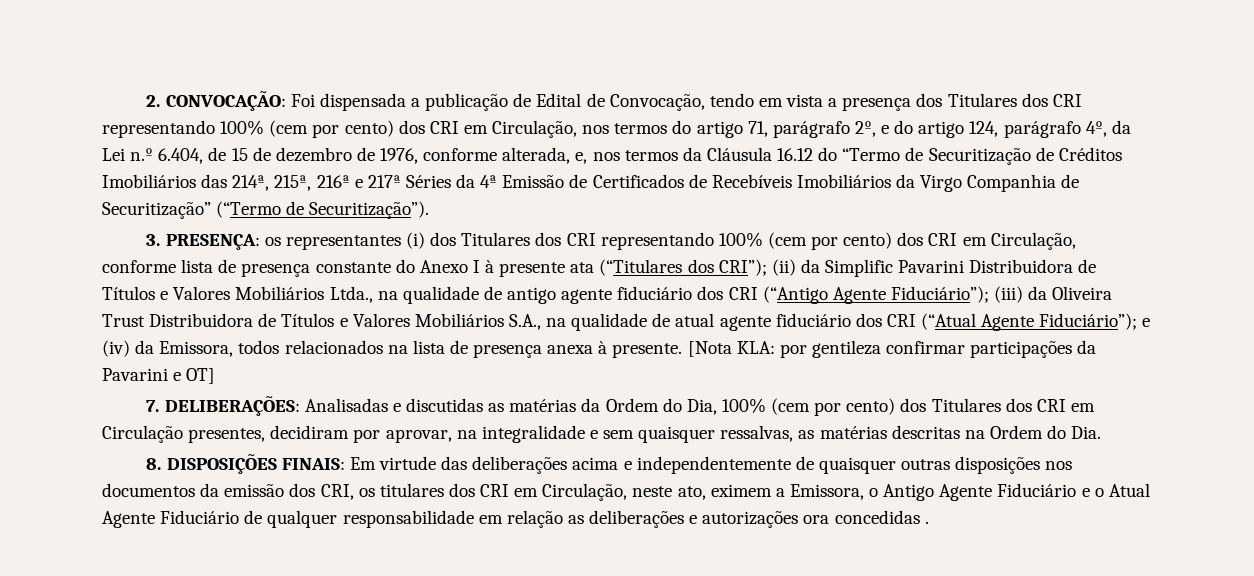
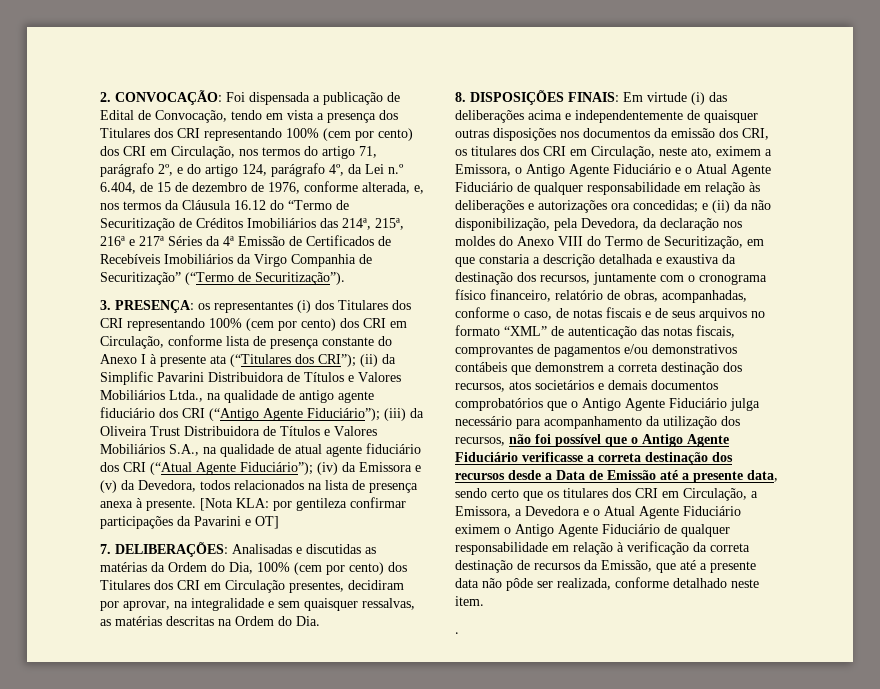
[1142,318,1151,327] e -> (313, 468) none
[159,341,234,357] Emissora, -> [359,462,421,472] [100,480,196,493] Emissora e (v) da Devedora,
(437, 463) none -> [691,92,705,105] (i)
[567,515,584,524] as -> [749,182,760,192] às
[834,510,920,524] concedidas -> [633,200,771,213] [455,218,742,231] [455,236,764,249] [455,254,736,267] [455,272,767,285] [455,289,747,303] [455,307,765,321] [455,325,735,339] [455,344,737,357] [455,362,742,375] [455,380,718,392] [455,398,760,411] [455,416,740,429] [455,434,729,447] [455,452,733,465] [455,470,778,483] [455,488,758,501] [455,506,741,519] [455,524,730,537] [455,541,750,555] [455,560,756,573] [455,577,759,591] [455,596,484,606] concedidas; e (ii) da não disponibilização, pela Devedora, da declaração nos moldes do Anexo VIII do Termo de Securitização, em que constaria a descrição detalhada e exaustiva da destinação dos recursos, juntamente com o cronograma físico financeiro, relatório de obras, acompanhadas, conforme o caso, de notas fiscais e de seus arquivos no formato “XML” de autenticação das notas fiscais, comprovantes de pagamentos e/ou demonstrativos contábeis que demonstrem a correta destinação dos recursos, atos societários e demais documentos comprobatórios que o Antigo Agente Fiduciário julga necessário para acompanhamento da utilização dos recursos, não foi possível que o Antigo Agente Fiduciário verificasse a correta destinação dos recursos desde a Data de Emissão até a presente data, sendo certo que os titulares dos CRI em Circulação, a Emissora, a Devedora e o Atual Agente Fiduciário eximem o Antigo Agente Fiduciário de qualquer responsabilidade em relação à verificação da correta destinação de recursos da Emissão, que até a presente data não pôde ser realizada, conforme detalhado neste item. //

